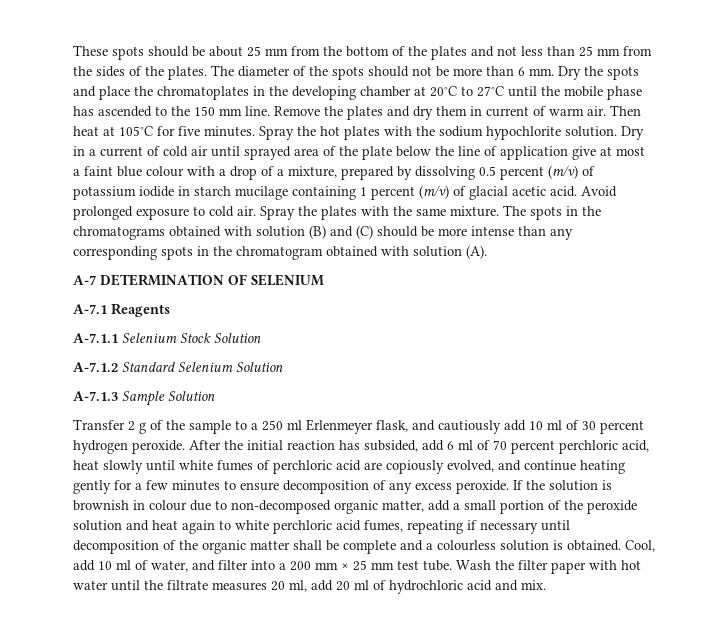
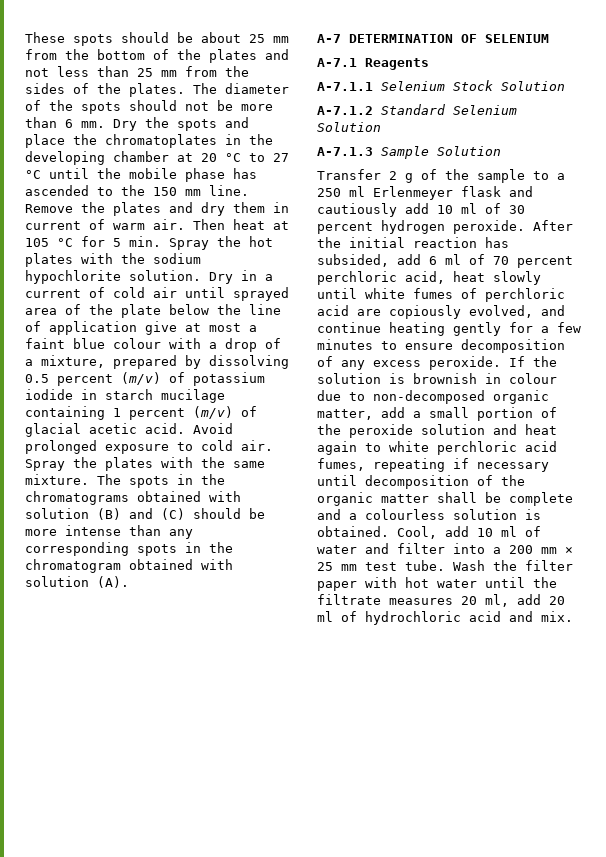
[430,86,504,97] 20°C to 27°C -> [201,153,289,162] [25,170,41,179] 20 °C to 27 °C
[119,126,255,137] 105°C for five minutes. -> [25,236,161,247] 105 °C for 5 min.
[376,420,408,432] flask, -> [461,186,501,197] flask
[151,560,188,572] water, -> [317,545,357,554] water

